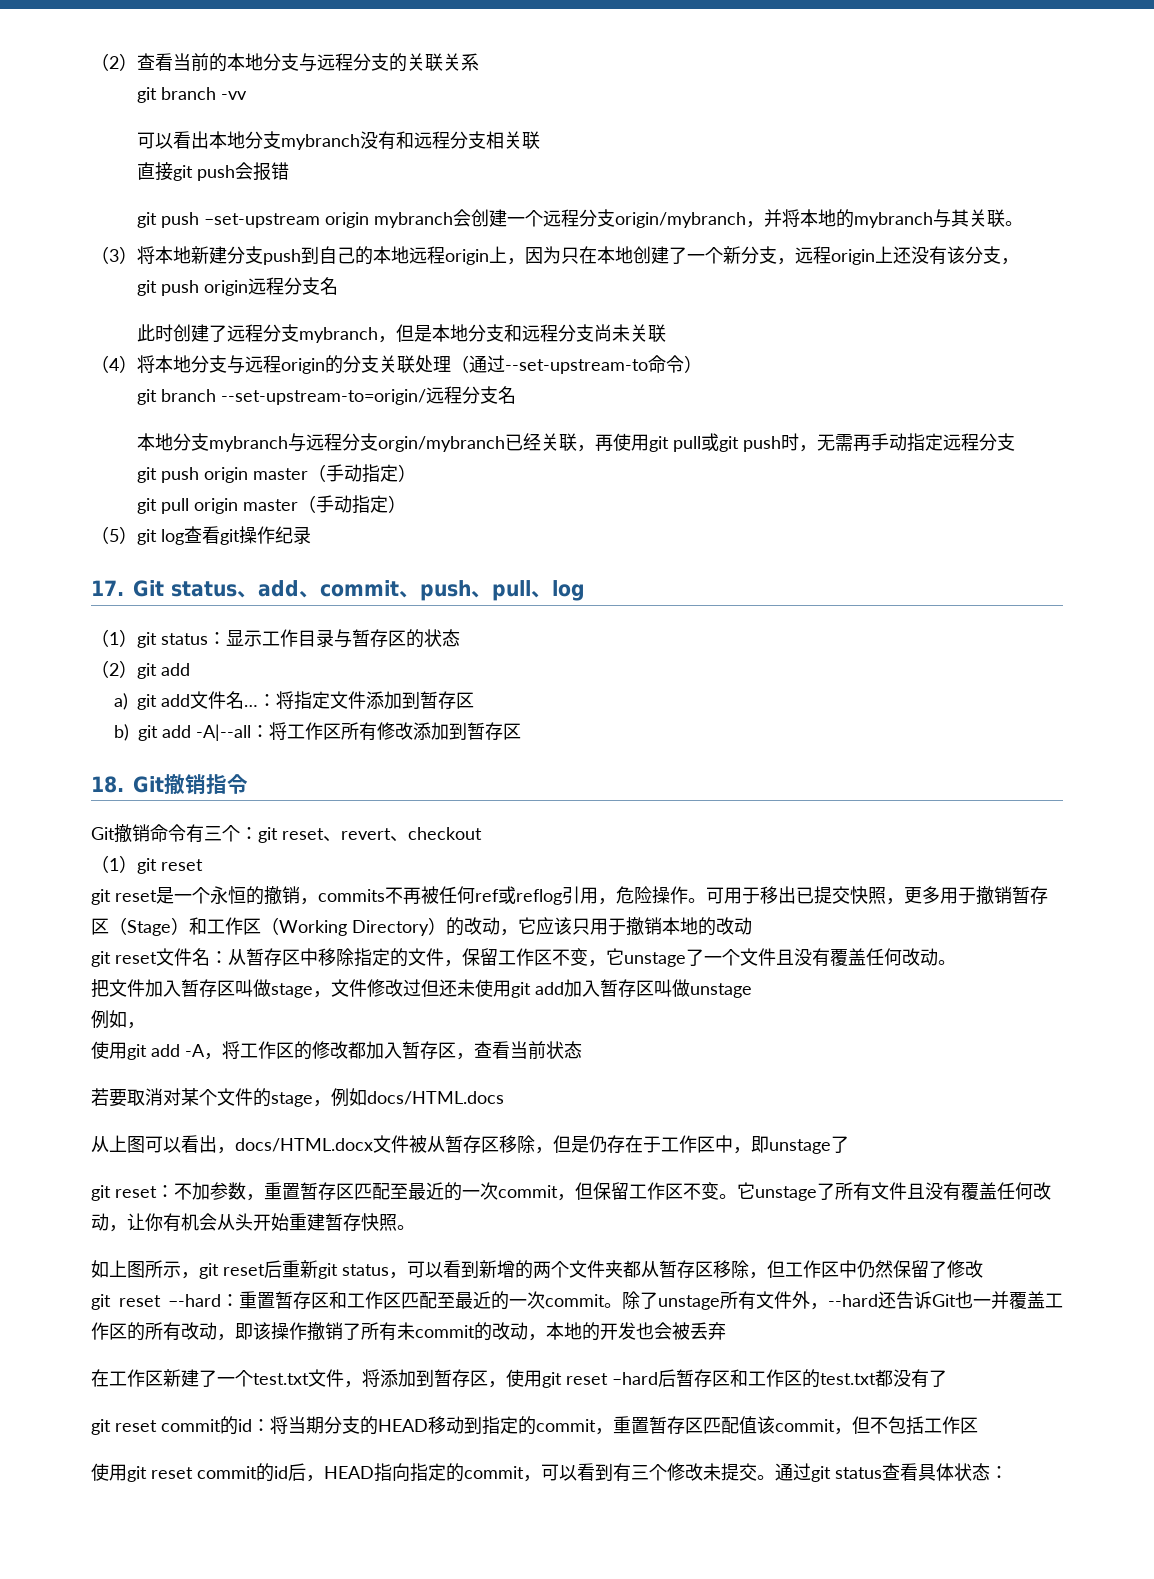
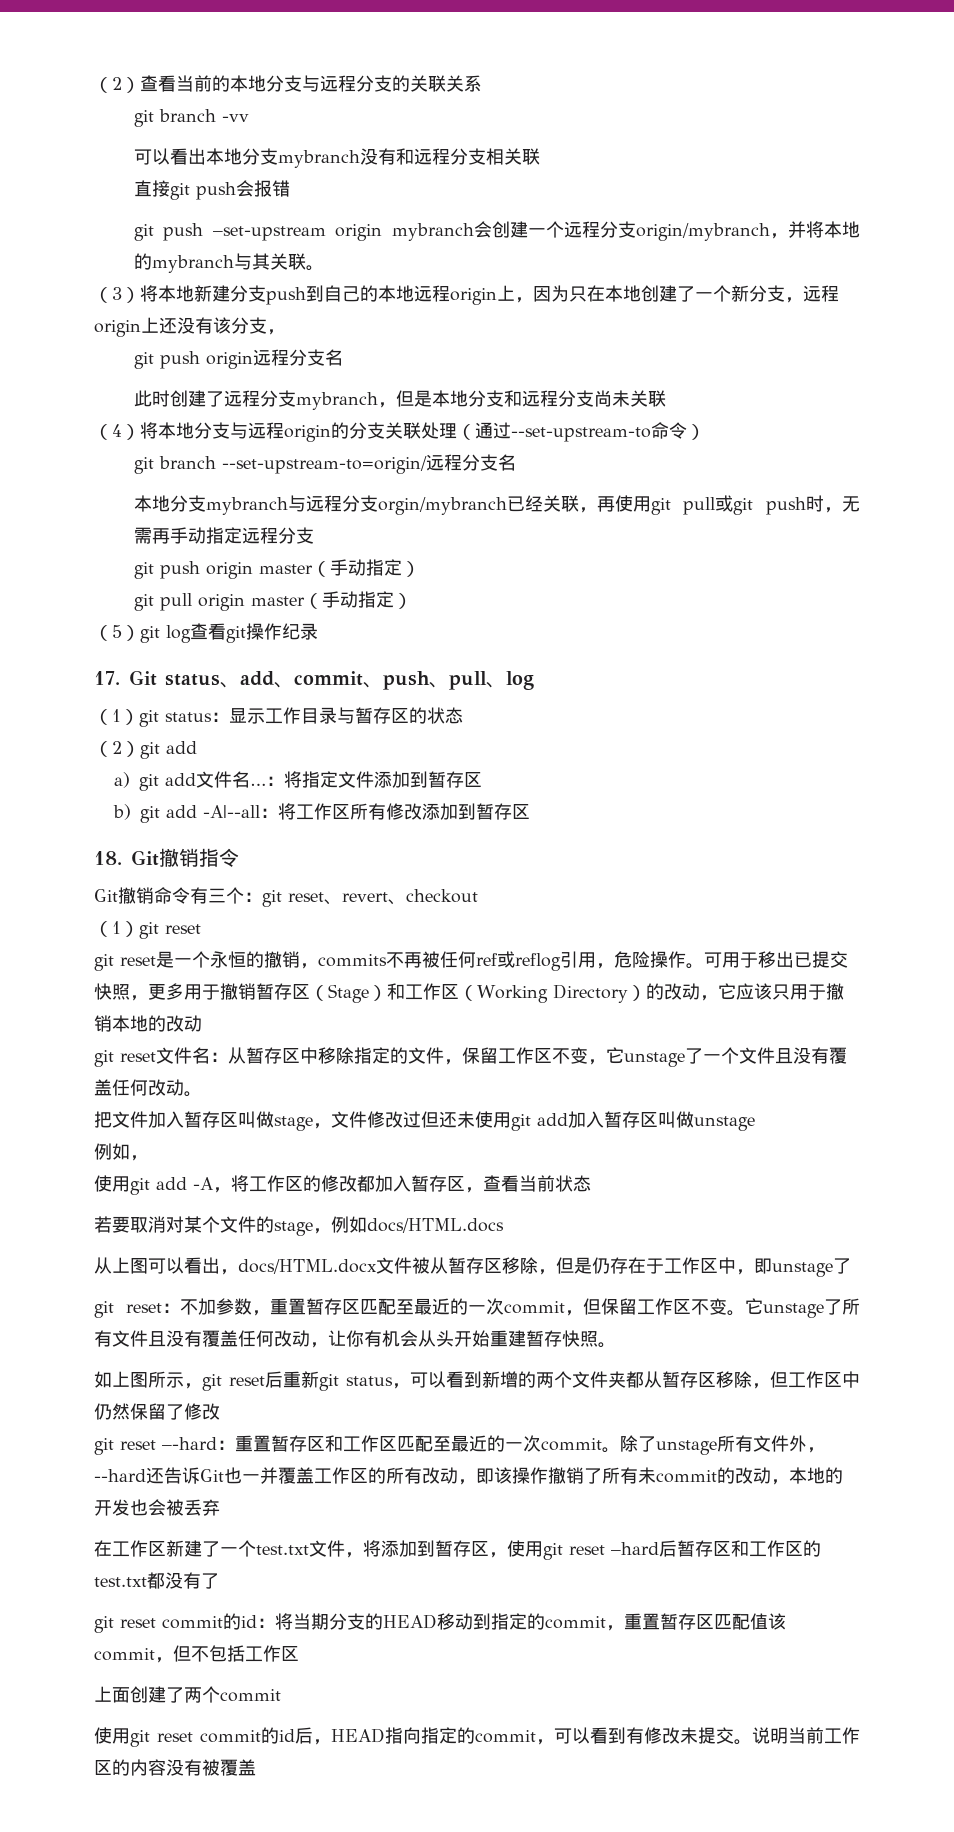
(978, 1425) none -> [94,1686,281,1703] // 上面创建了两个commit
[631,1464,667,1481] 三个 -> (644, 1735) none
[775,1463,1008,1482] 通过git status查看具体状态： -> [752,1727,860,1744] [94,1759,256,1776] 说明当前工作区的内容没有被覆盖

